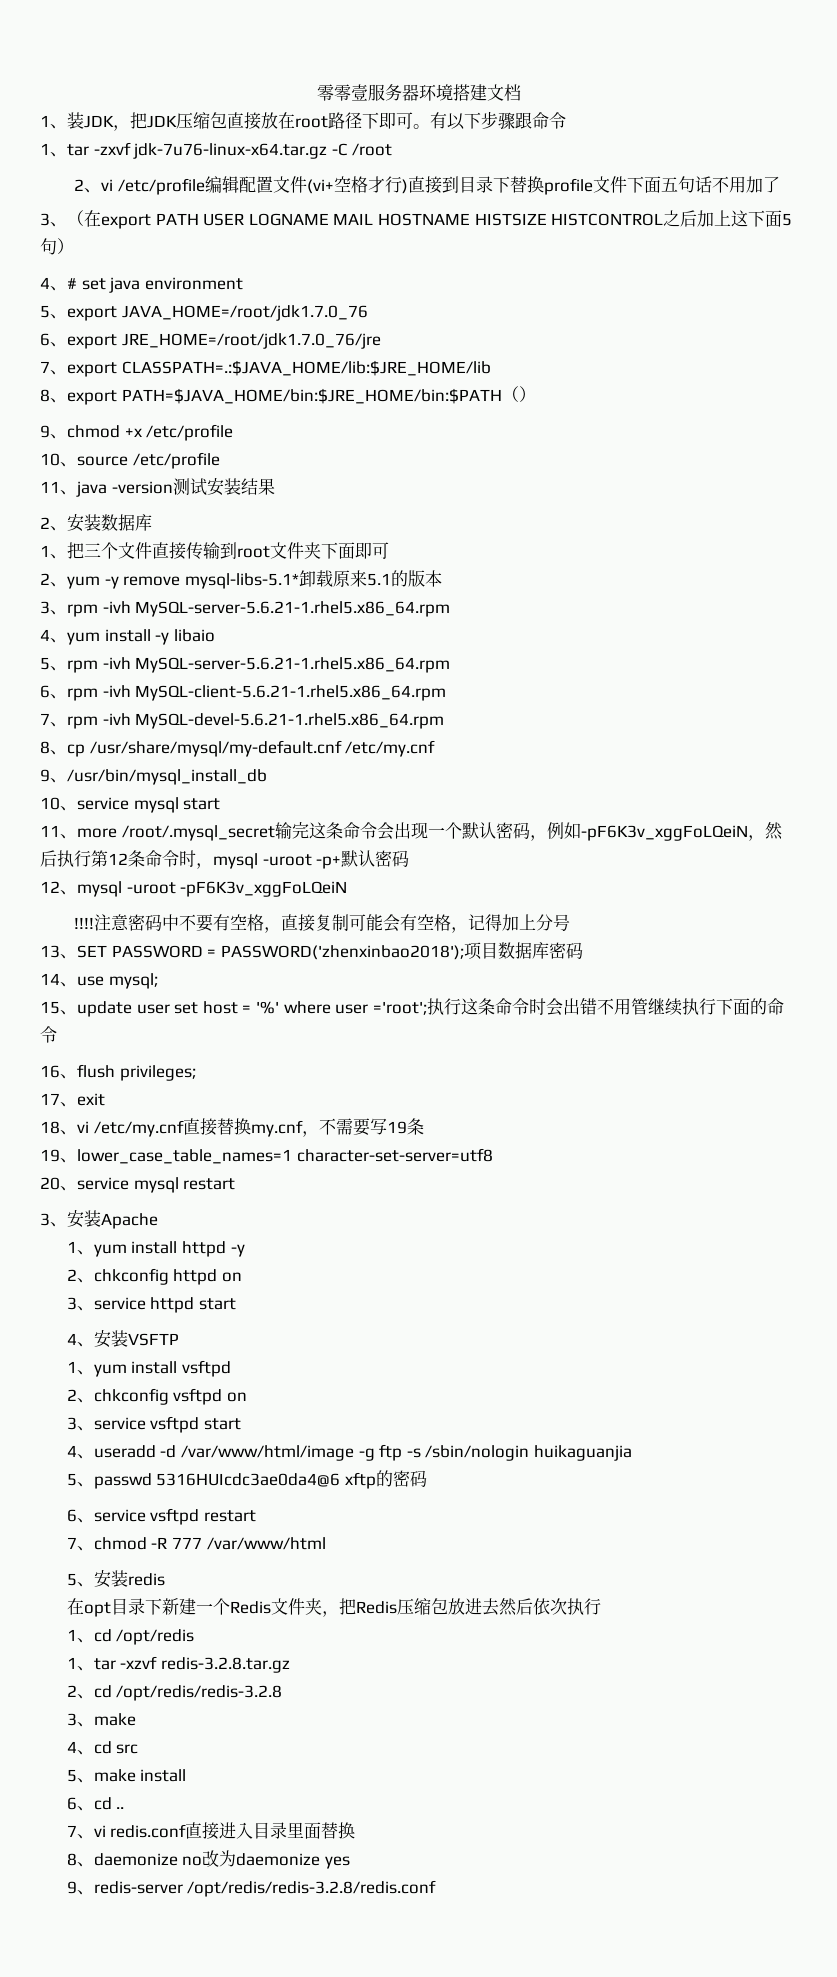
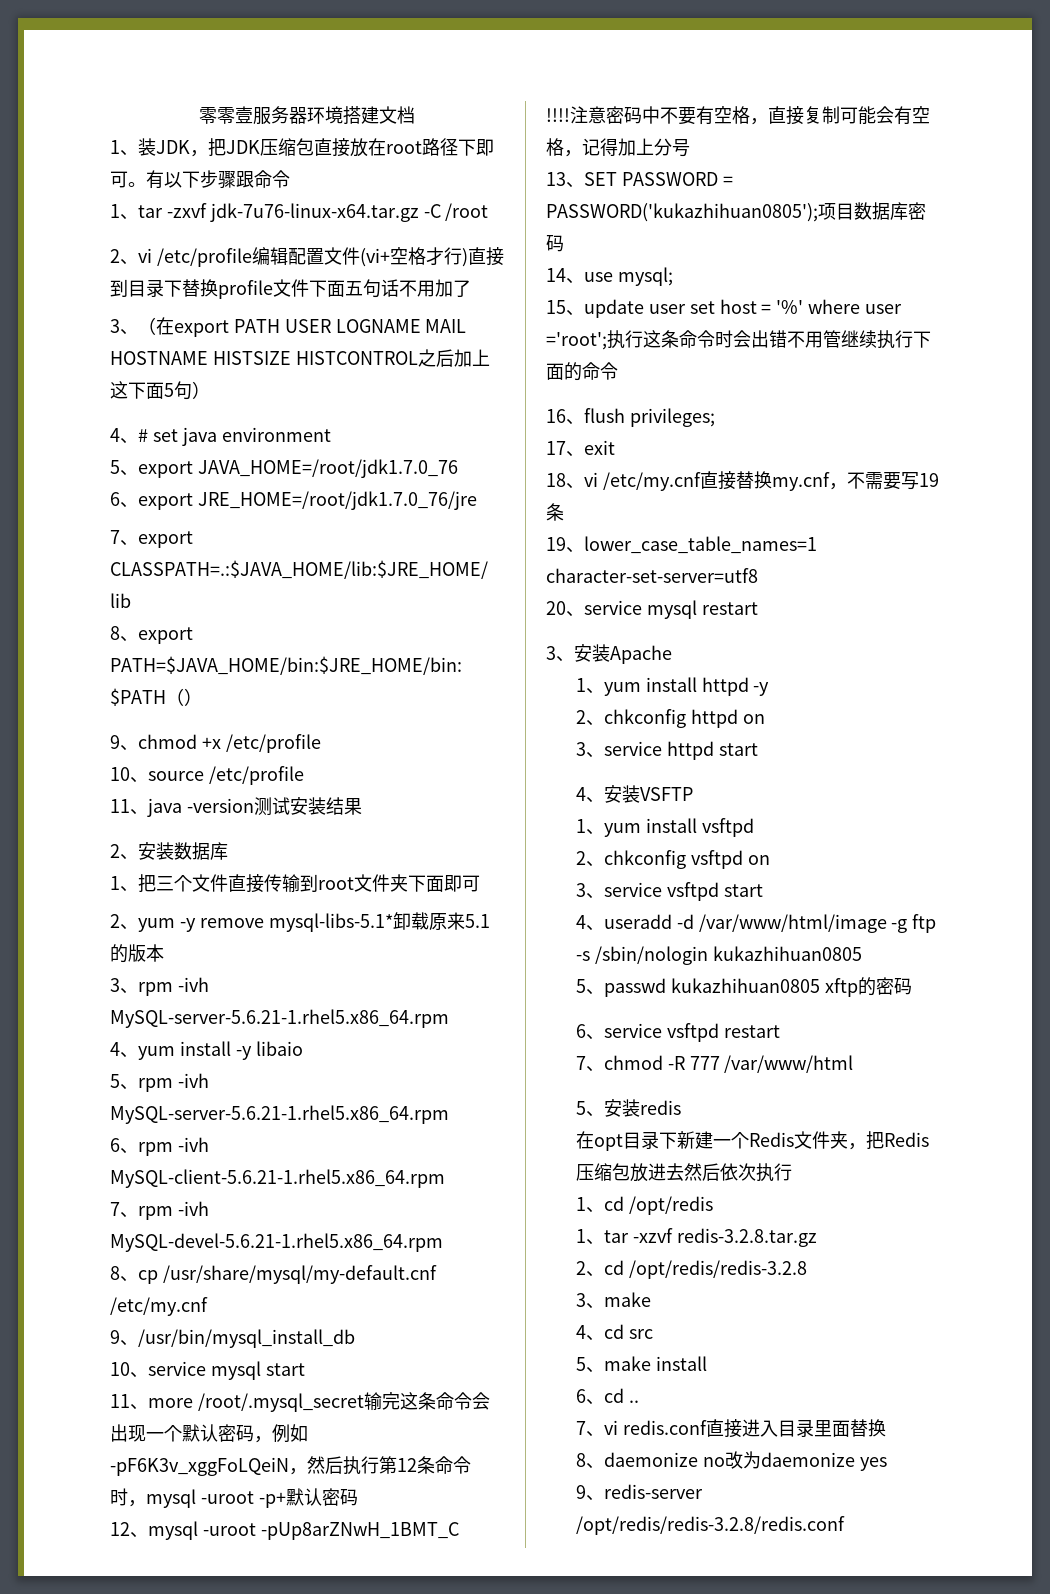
[180,881,348,897] -pF6K3v_xggFoLQeiN -> [260,1522,459,1540] -pUp8arZNwH_1BMT_C
[220,945,464,960] PASSWORD('zhenxinbao2018'); -> [546,203,818,222] PASSWORD('kukazhihuan0805');
[534,1445,633,1461] huikaguanjia -> [712,946,862,961] kukazhihuan0805
[156,1473,341,1487] 5316HUIcdc3ae0da4@6 -> [670,978,820,993] kukazhihuan0805

